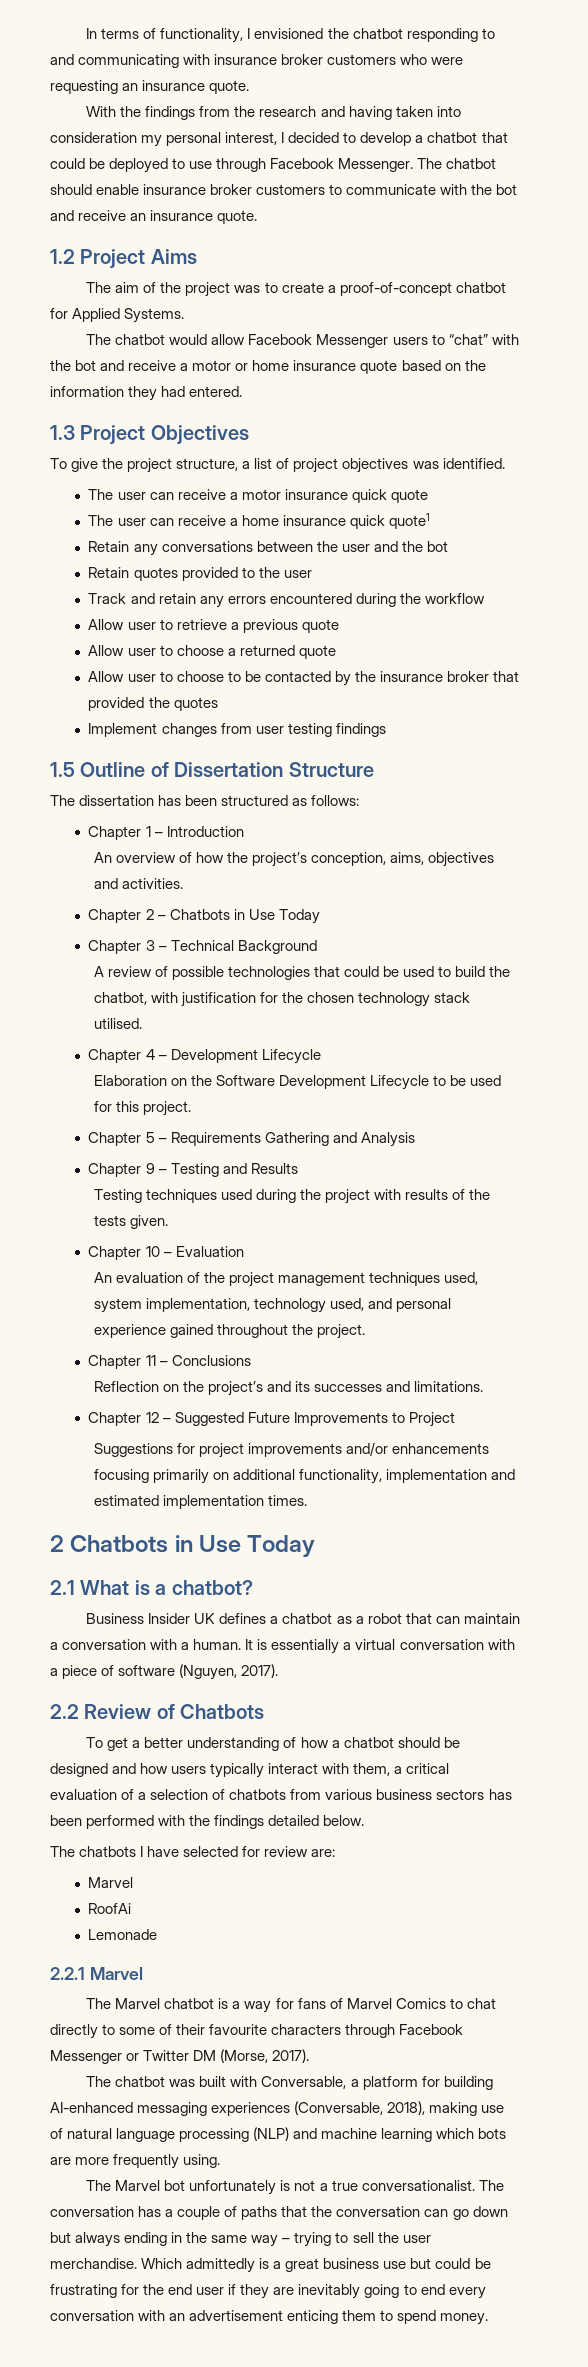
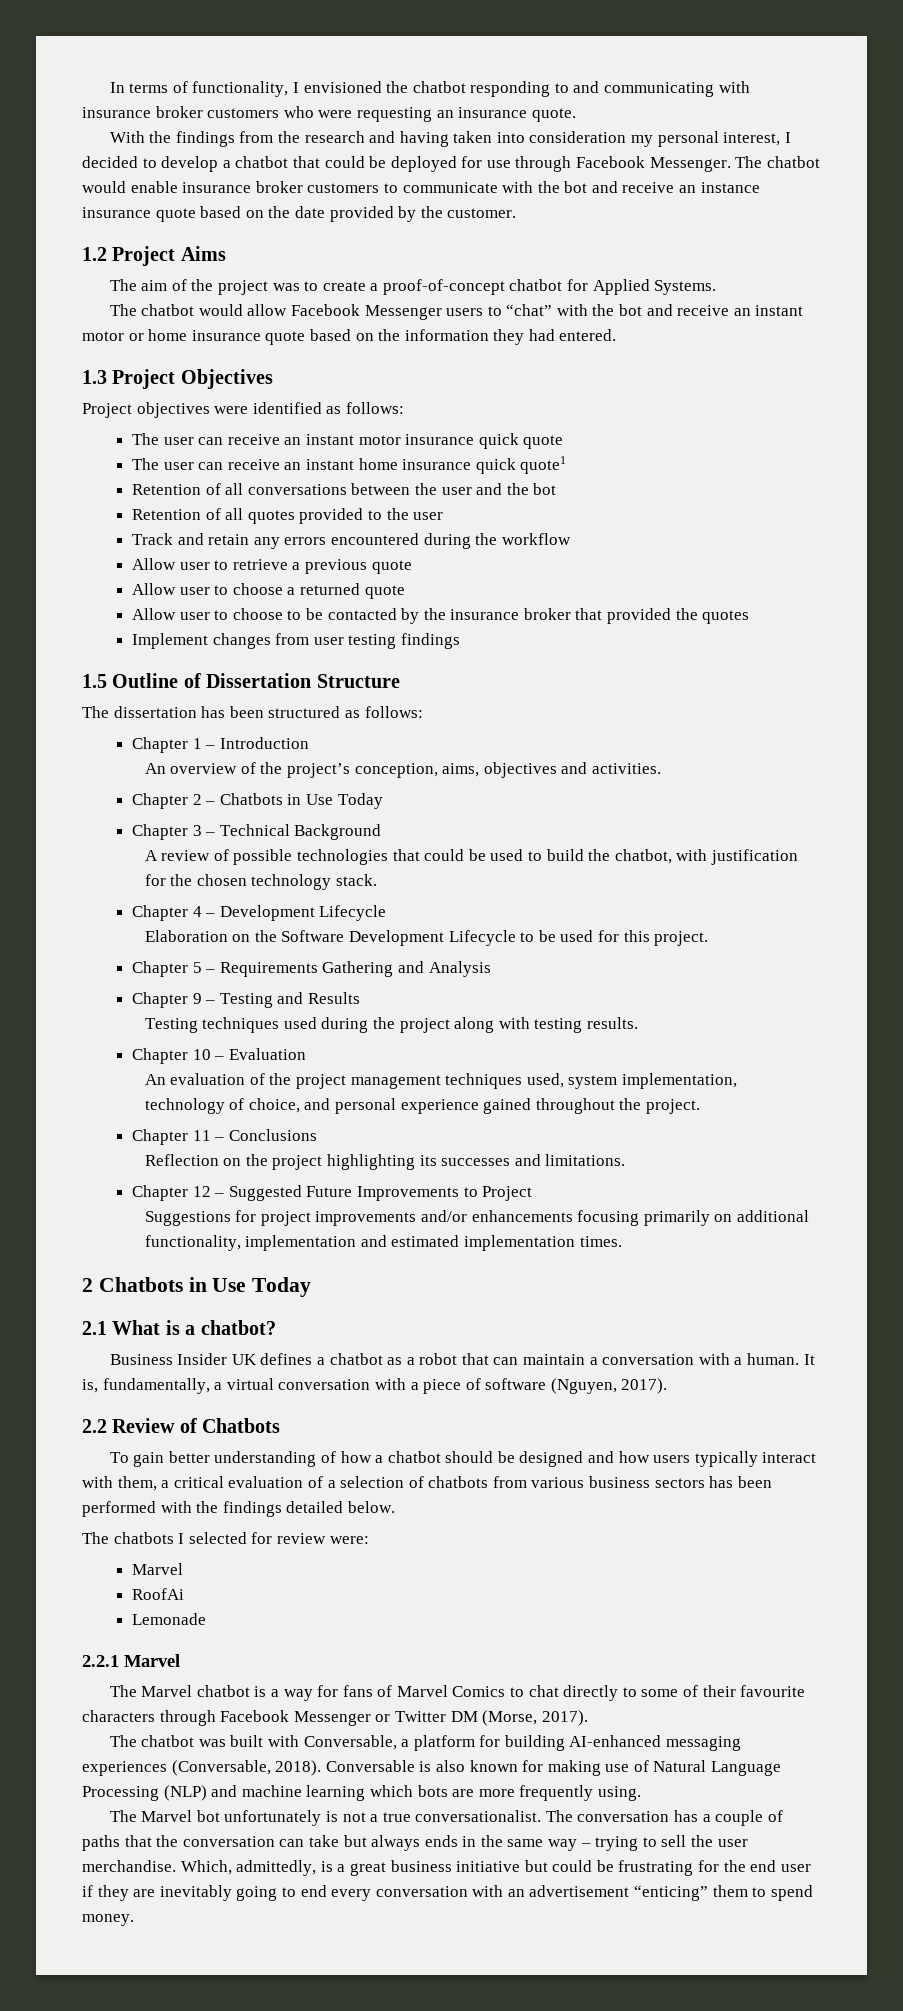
[172,158,186,169] to -> [461,156,483,168] for
[50,184,92,195] should -> [82,181,126,193] would
[150,210,258,224] insurance quote. -> [700,182,760,193] [82,206,517,222] instance insurance quote based on the date provided by the customer.
[180,363,189,371] a -> [733,305,804,316] an instant
[50,458,505,473] [88,489,238,500] To give the project structure, a list of project objectives was identified. // The user can receive a -> [82,402,404,418] [131,433,354,445] Project objectives were identified as follows: // The user can receive an instant
[229,518,238,526] a -> [284,459,354,470] an instant
[88,541,158,556] Retain any -> [131,483,244,495] Retention of all
[88,567,130,578] Retain -> [131,508,244,520] Retention of all
[196,852,225,863] how -> (256, 768) none
[434,992,471,1003] [93,1018,142,1029] stack utilised. -> [335,874,377,886] stack.
[374,1189,491,1200] [93,1215,168,1229] with results of the tests given. -> [454,1017,638,1033] along with testing results.
[330,1298,365,1311] used, -> [229,1098,300,1113] of choice,
[208,1381,292,1396] project’s and -> [272,1154,415,1170] project highlighting
[257,1639,340,1654] is essentially -> [82,1378,210,1394] is, fundamentally,
[107,1737,141,1751] get a -> [133,1452,165,1467] gain
[147,1846,180,1857] have -> (185, 1538) none
[311,1849,336,1857] are: -> [329,1536,369,1544] were:
[387,2101,505,2116] [50,2128,250,2142] 2018), making use of natural language processing -> [275,1760,782,1776] [82,1786,159,1801] 2018). Conversable is also known for making use of Natural Language Processing
[452,2206,508,2220] go down -> [308,1835,339,1847] take
[124,2232,168,2246] ending -> [424,1835,458,1847] ends
[141,2258,256,2273] Which admittedly -> [180,1860,317,1876] Which, admittedly,
[383,2261,407,2269] use -> [456,1861,521,1872] initiative
[287,2310,339,2324] enticing -> [634,1885,709,1901] “enticing”

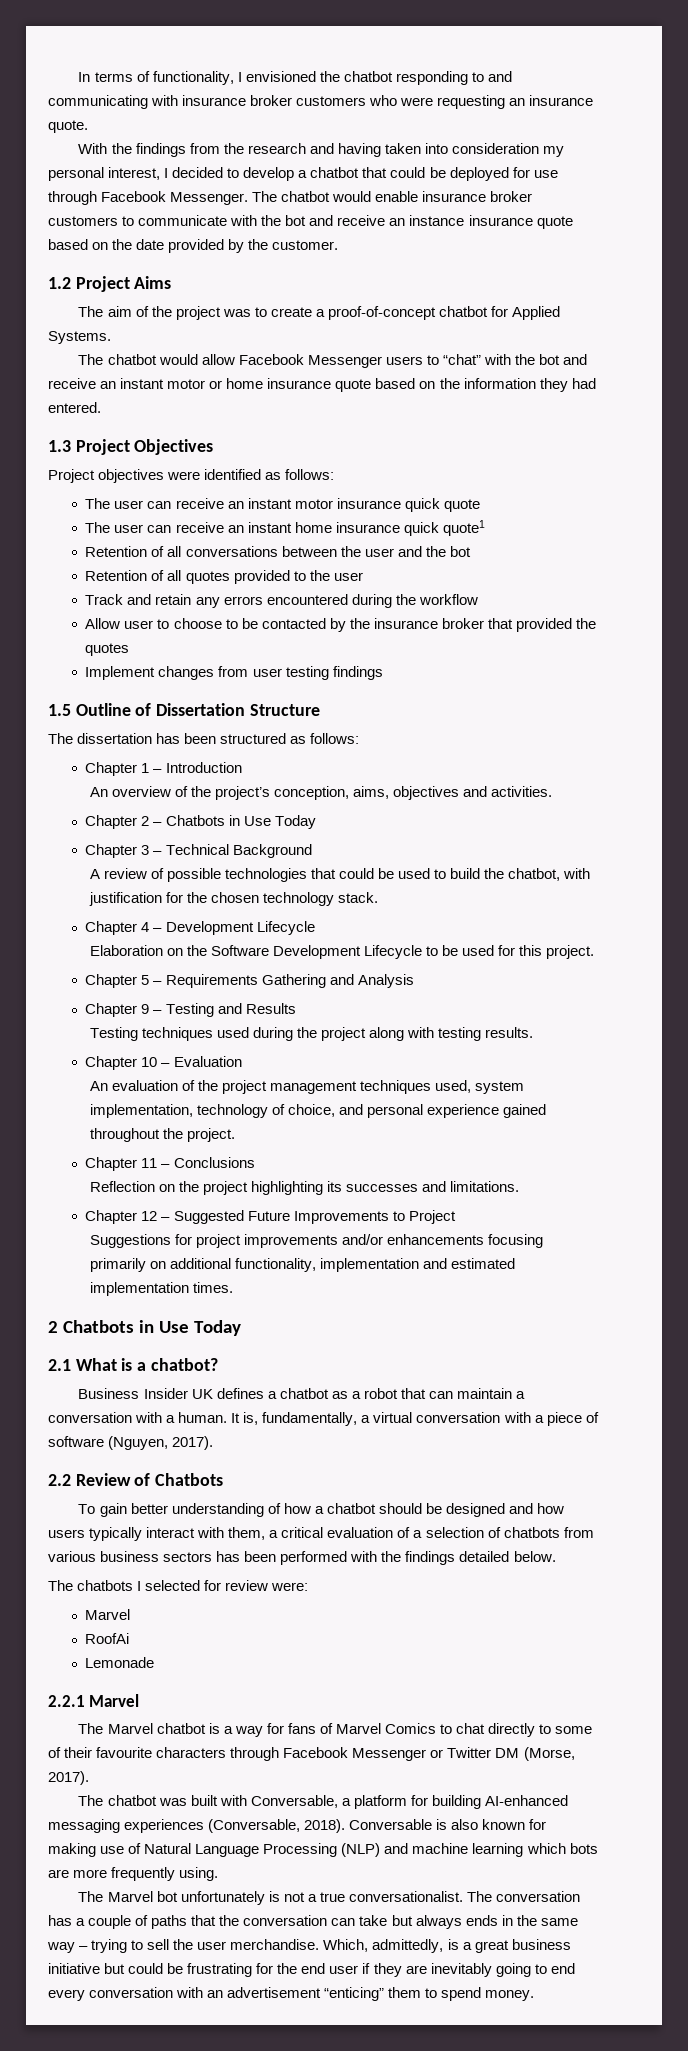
[131,558,412,574] [131,583,405,599] // Allow user to retrieve a previous quote // Allow user to choose a returned quote -> (478, 599) none

